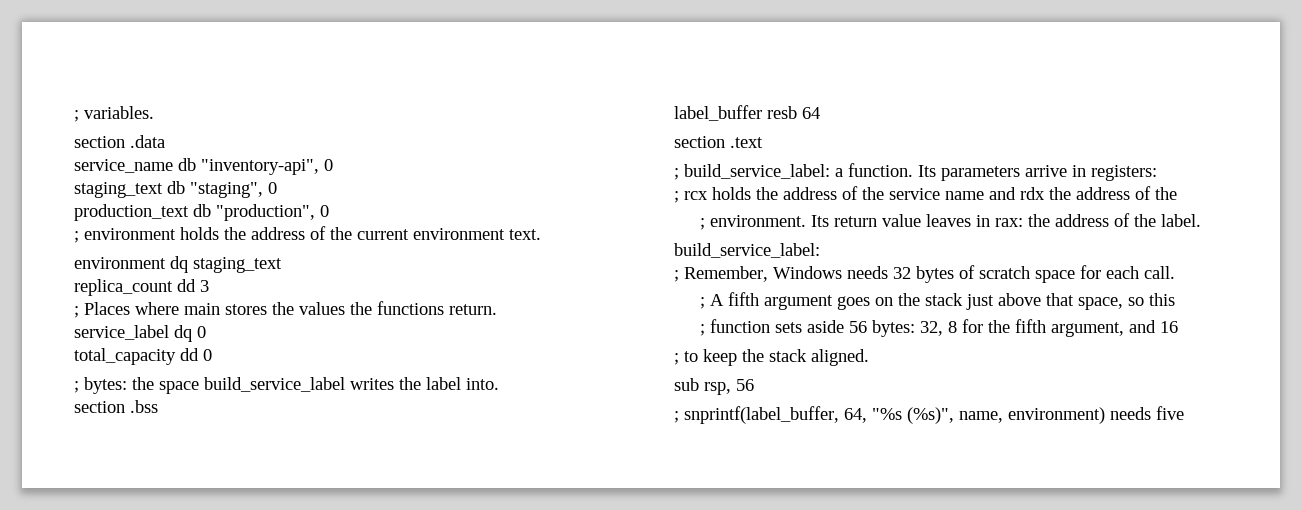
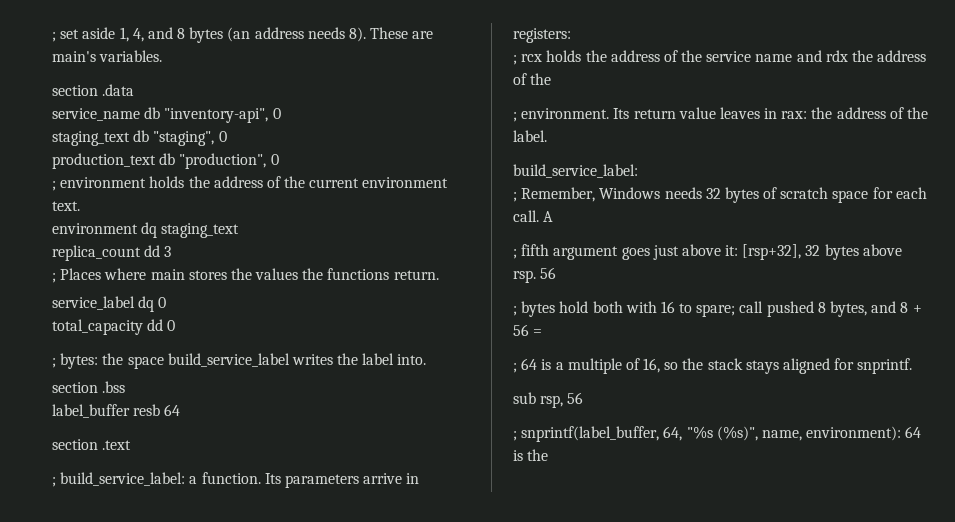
[74,110,79,122] ; -> [52,27,434,43] [52,51,96,62] ; set aside 1, 4, and 8 bytes (an address needs 8). These are main's
[699,294,724,309] // ; A -> [543,211,554,222] [513,249,517,259] A // ;
[874,293,1175,310] [699,319,1178,337] [674,349,869,366] on the stack just above that space, so this // ; function sets aside 56 bytes: 32, 8 for the fifth argument, and 16 // ; to keep the stack aligned. -> [652,244,902,260] [513,267,557,283] [513,301,922,317] [513,324,543,336] [513,358,913,374] just above it: [rsp+32], 32 bytes above rsp. 56 // ; bytes hold both with 16 to spare; call pushed 8 bytes, and 8 + 56 = // ; 64 is a multiple of 16, so the stack stays aligned for snprintf.
[1008,406,1184,424] environment) needs five -> [806,426,922,441] [513,449,549,461] environment): 64 is the

